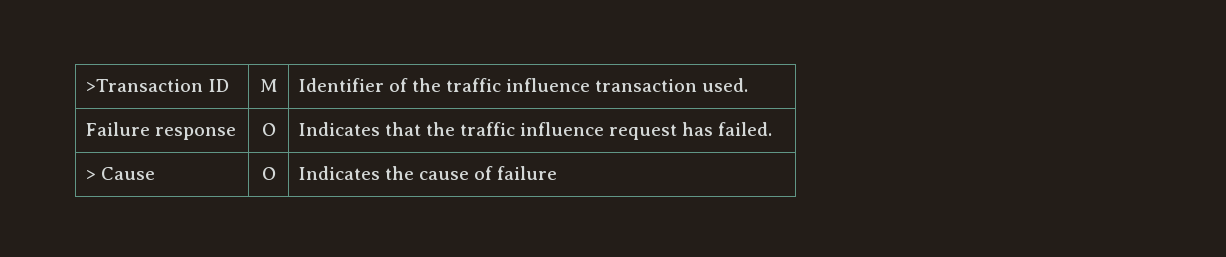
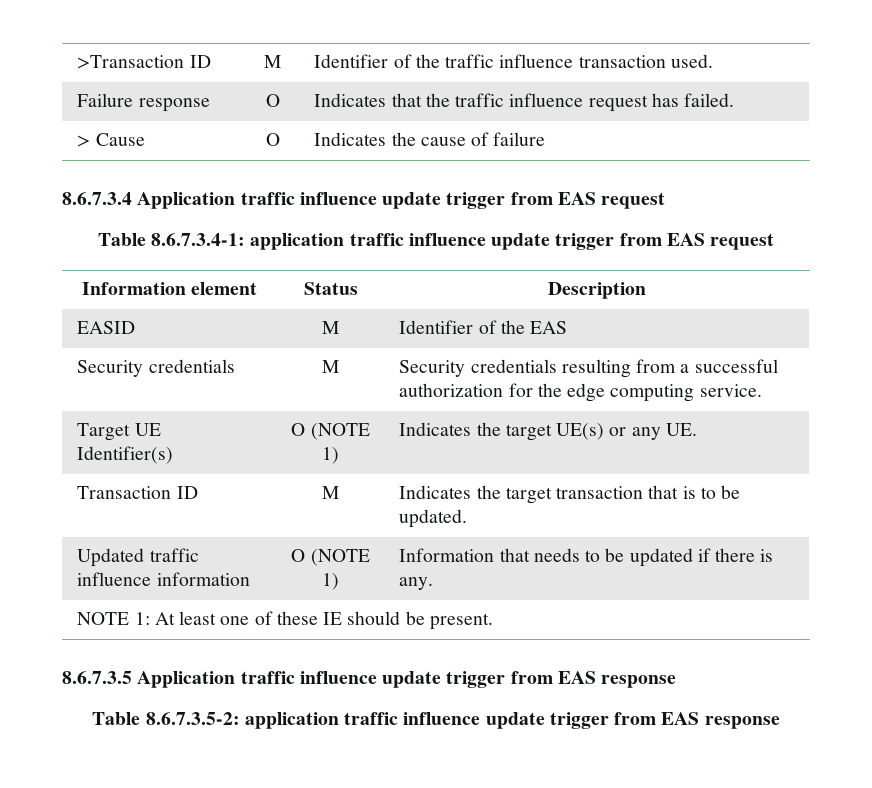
(558, 173) none -> [62,192,666,209] [97,233,775,250] [81,282,258,295] [303,282,358,295] [548,282,646,299] [77,321,136,334] [322,321,339,334] [399,320,568,334] [77,359,235,377] [322,360,339,373] [399,359,778,378] [399,383,762,402] [77,423,161,441] [77,446,174,464] [291,423,370,440] [322,447,339,464] [399,422,697,441] [77,486,198,499] [322,486,339,499] [399,485,741,504] [399,509,468,528] [77,548,199,567] [77,572,250,586] [291,549,370,566] [322,573,339,590] [399,548,774,567] [399,577,434,590] [77,611,493,630] [62,671,677,688] [92,712,780,729] // 8.6.7.3.4 Application traffic influence update trigger from EAS request // Table 8.6.7.3.4-1: application traffic influence update trigger from EAS request // Information element | Status | Description // EASID | M | Identifier of the EAS // Security credentials | M | Security credentials resulting from a successful authorization for the edge computing service. // Target UE Identifier(s) | O (NOTE 1) | Indicates the target UE(s) or any UE. // Transaction ID | M | Indicates the target transaction that is to be updated. // Updated traffic influence information | O (NOTE 1) | Information that needs to be updated if there is any. // NOTE 1: At least one of these IE should be present. // 8.6.7.3.5 Application traffic influence update trigger from EAS response // Table 8.6.7.3.5-2: application traffic influence update trigger from EAS response

